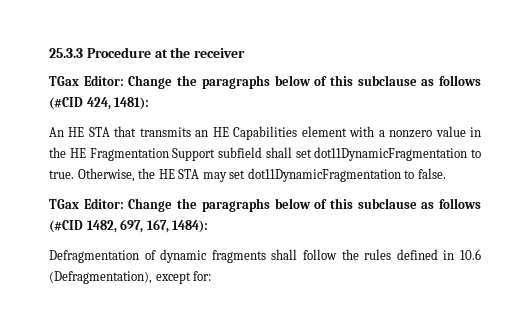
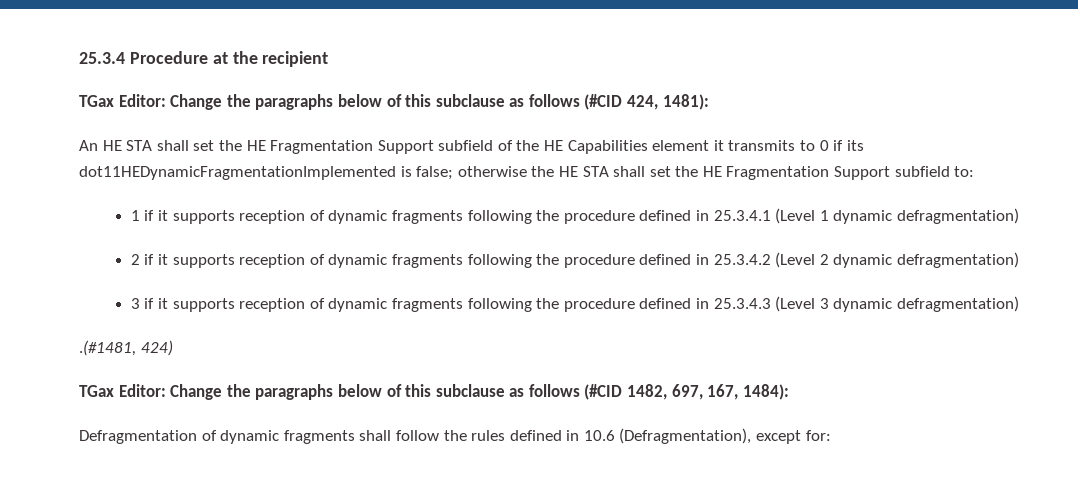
[49,48,83,58] 25.3.3 -> [79,52,125,64] 25.3.4
[194,48,246,58] receiver -> [262,51,329,67] recipient
[114,126,481,140] [49,147,481,161] [49,168,446,182] that transmits an HE Capabilities element with a nonzero value in the HE Fragmentation Support subfield shall set dot11DynamicFragmentation to true. Otherwise, the HE STA may set dot11DynamicFragmentation to false. -> [156,140,864,154] [79,166,975,180] [130,208,1019,224] [130,252,1019,268] [130,296,1019,312] [79,340,173,356] shall set the HE Fragmentation Support subfield of the HE Capabilities element it transmits to 0 if its dot11HEDynamicFragmentationImplemented is false; otherwise the HE STA shall set the HE Fragmentation Support subfield to: // 1 if it supports reception of dynamic fragments following the procedure defined in 25.3.4.1 (Level 1 dynamic defragmentation) // 2 if it supports reception of dynamic fragments following the procedure defined in 25.3.4.2 (Level 2 dynamic defragmentation) // 3 if it supports reception of dynamic fragments following the procedure defined in 25.3.4.3 (Level 3 dynamic defragmentation) // .(#1481, 424)

